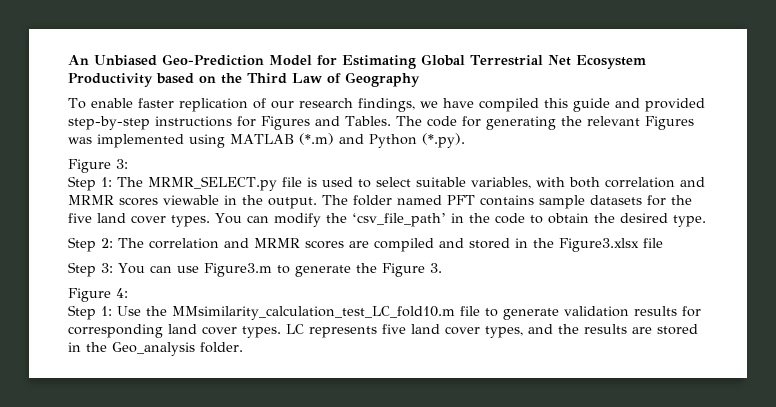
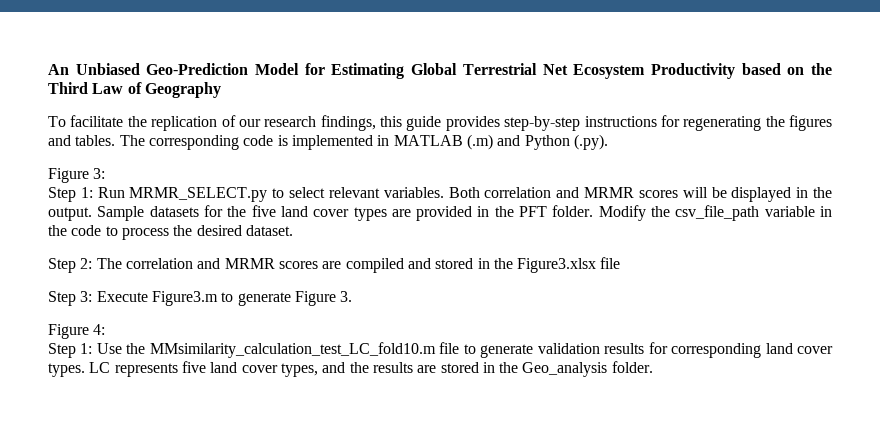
[90,98,174,108] enable faster -> [70,115,147,127] facilitate the
[419,98,705,112] [68,116,694,130] [68,133,334,148] we have compiled this guide and provided step-by-step instructions for Figures and Tables. The code for generating the relevant Figures was implemented using MATLAB (*.m) -> [380,115,832,131] [48,134,493,150] this guide provides step-by-step instructions for regenerating the figures and tables. The corresponding code is implemented in MATLAB (.m)
[421,133,465,148] (*.py). -> [573,134,608,150] (.py).
[117,176,705,191] [68,195,585,209] The MRMR_SELECT.py file is used to select suitable variables, with both correlation and MRMR scores viewable in the output. The folder named PFT contains sample -> [97,187,833,202] [48,206,145,221] Run MRMR_SELECT.py to select relevant variables. Both correlation and MRMR scores will be displayed in the output. Sample
[171,213,446,227] types. You can modify the ‘csv_file_path’ -> [353,205,815,221] types are provided in the PFT folder. Modify the csv_file_path variable
[547,213,589,224] obtain -> [121,228,169,240] process
[672,215,706,227] type. -> [245,225,293,236] dataset.
[118,263,199,274] You can use -> [96,291,148,302] Execute
[355,263,377,273] the -> (291, 299) none

